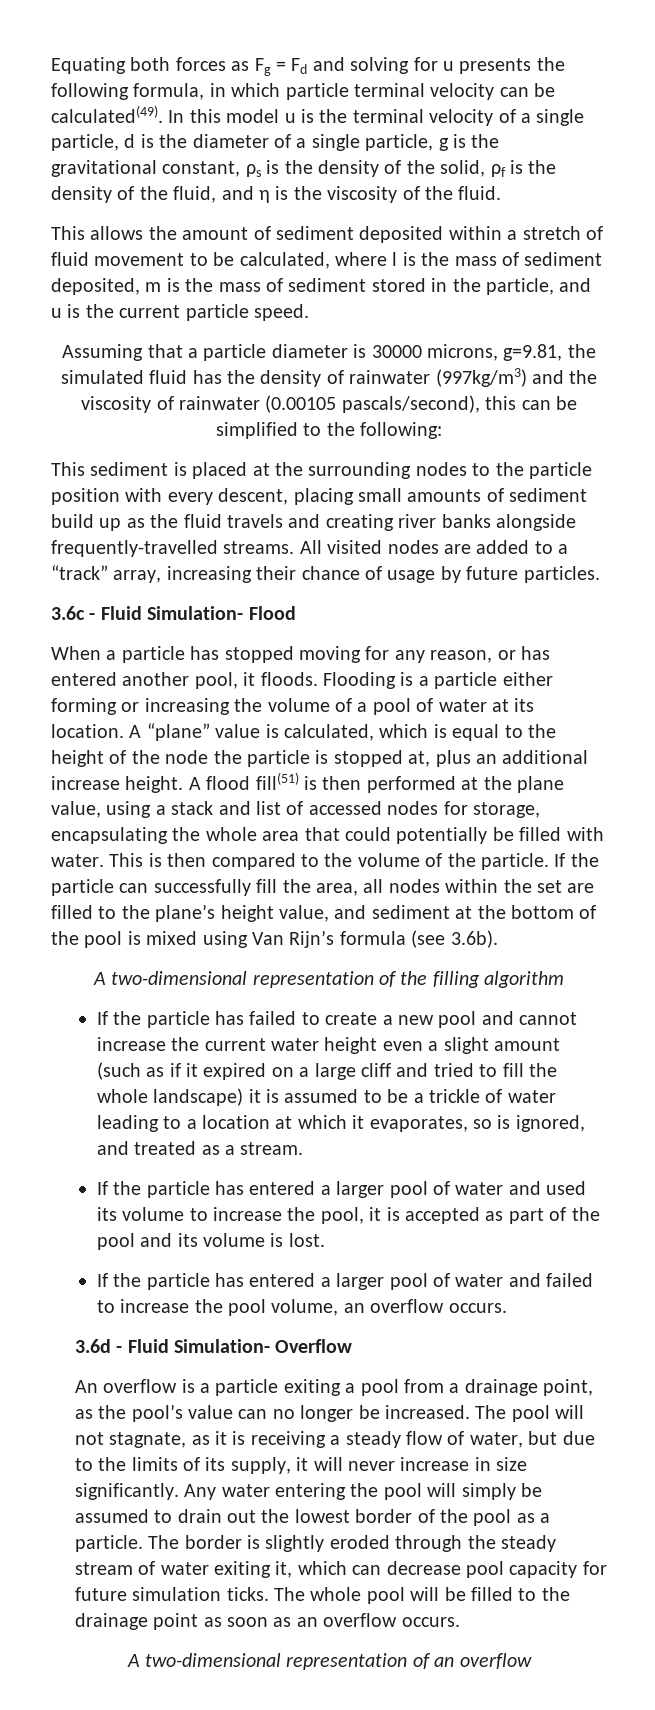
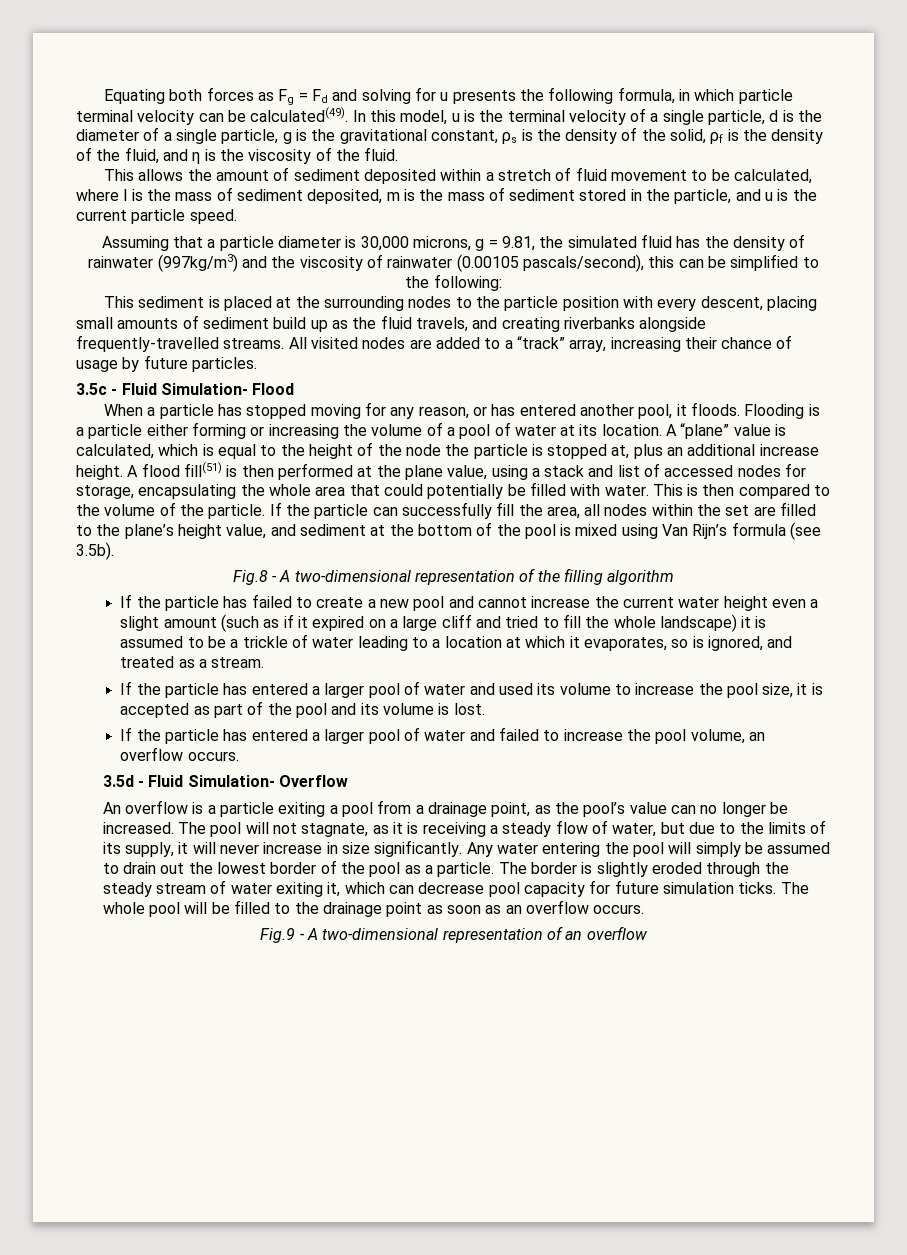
[226,109,280,123] model -> [400,110,448,125] model,
[371,344,563,361] 30000 microns, g=9.81, -> [360,236,535,251] 30,000 microns, g = 9.81,
[227,514,283,528] travels -> [415,317,468,332] travels,
[398,514,491,528] river banks -> [563,317,635,329] riverbanks
[51,606,85,620] 3.6c -> [76,383,107,395] 3.5c
[450,930,498,948] 3.6b). // -> [76,542,114,560] [232,570,278,585] 3.5b). // Fig.8 -
[320,1207,364,1224] pool, -> [726,683,794,698] pool size,
[74,1339,111,1353] 3.6d -> [102,775,134,787] 3.5d
(460, 1622) none -> [260,928,305,943] Fig.9 -

